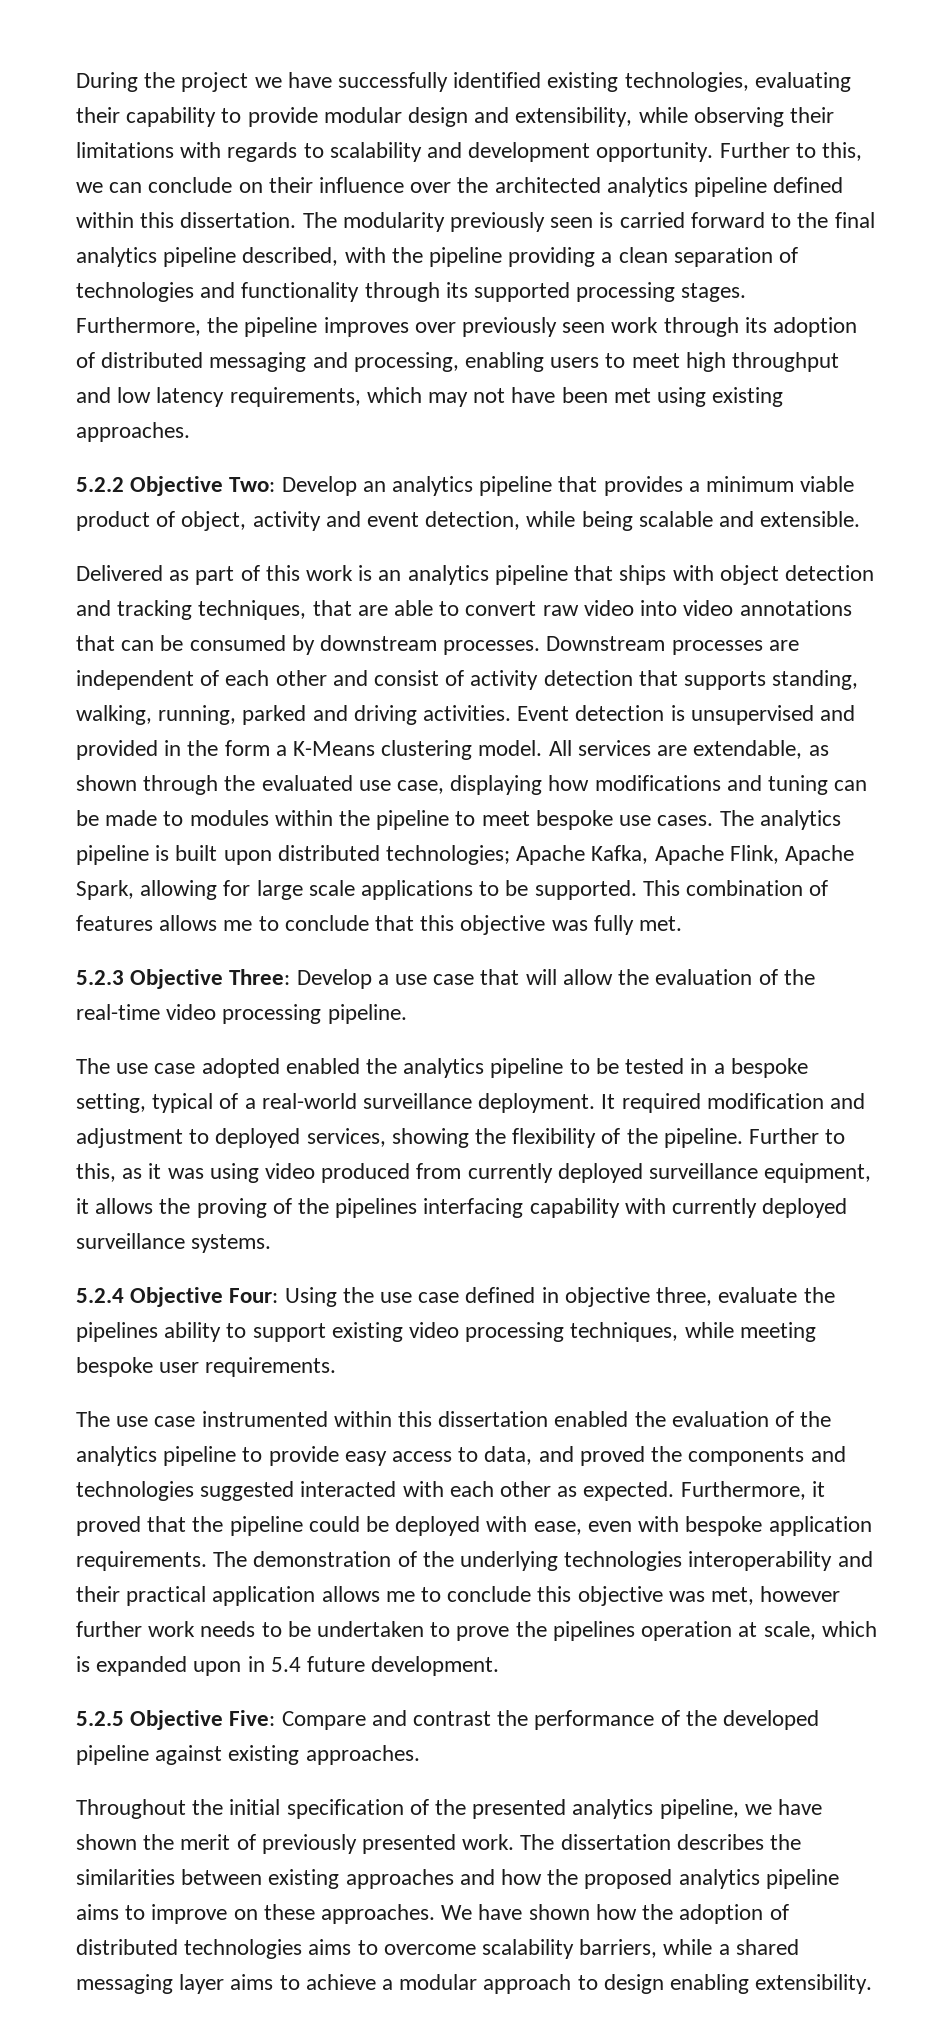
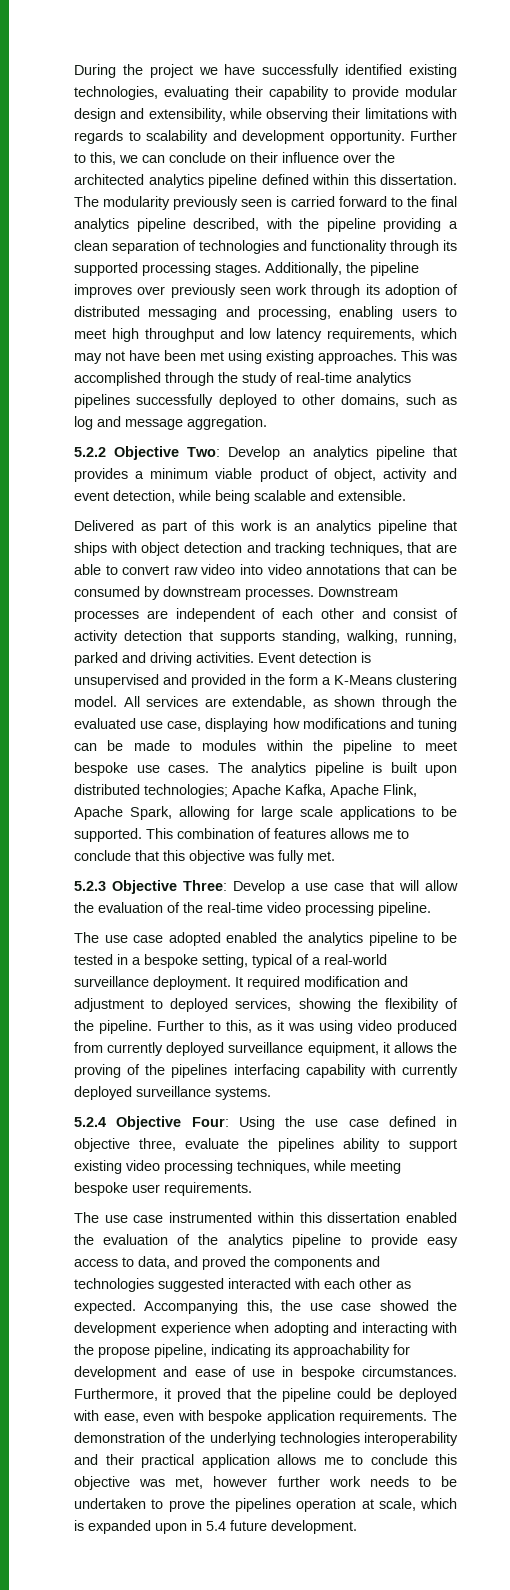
[76,317,201,336] Furthermore, -> [265,262,342,276] Additionally,
(190, 432) none -> [401,350,457,361] [74,372,411,386] [74,394,457,408] [74,416,267,430] This was accomplished through the study of real-time analytics pipelines successfully deployed to other domains, such as log and message aggregation.
(675, 1491) none -> [144,1300,457,1314] [74,1322,457,1336] [74,1344,410,1358] [74,1366,457,1380] Accompanying this, the use case showed the development experience when adopting and interacting with the propose pipeline, indicating its approachability for development and ease of use in bespoke circumstances.
[76,1710,820,1730] [76,1745,420,1765] [76,1799,823,1819] [76,1834,802,1854] [76,1869,839,1889] [76,1904,789,1924] [76,1939,799,1959] [76,1974,873,1994] // 5.2.5 Objective Five: Compare and contrast the performance of the developed pipeline against existing approaches. // Throughout the initial specification of the presented analytics pipeline, we have shown the merit of previously presented work. The dissertation describes the similarities between existing approaches and how the proposed analytics pipeline aims to improve on these approaches. We have shown how the adoption of distributed technologies aims to overcome scalability barriers, while a shared messaging layer aims to achieve a modular approach to design enabling extensibility. -> (357, 1527) none

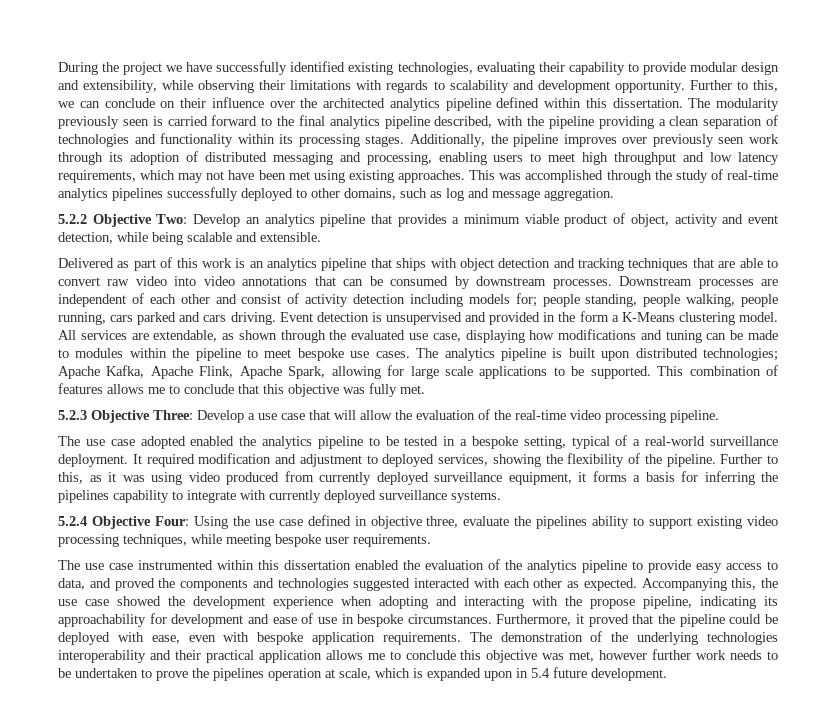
[390,240,457,254] [74,262,138,276] through its supported -> [237,134,294,144] within its
[329,542,403,556] techniques, -> [628,258,689,271] techniques
[189,630,457,644] [74,652,254,666] that supports standing, walking, running, parked and driving activities. -> [409,293,778,307] [58,312,276,325] including models for; people standing, people walking, people running, cars parked and cars driving.
[393,1042,458,1053] [74,1064,366,1078] allows the proving of the pipelines interfacing capability -> [592,471,778,485] [58,490,236,503] forms a basis for inferring the pipelines capability to integrate

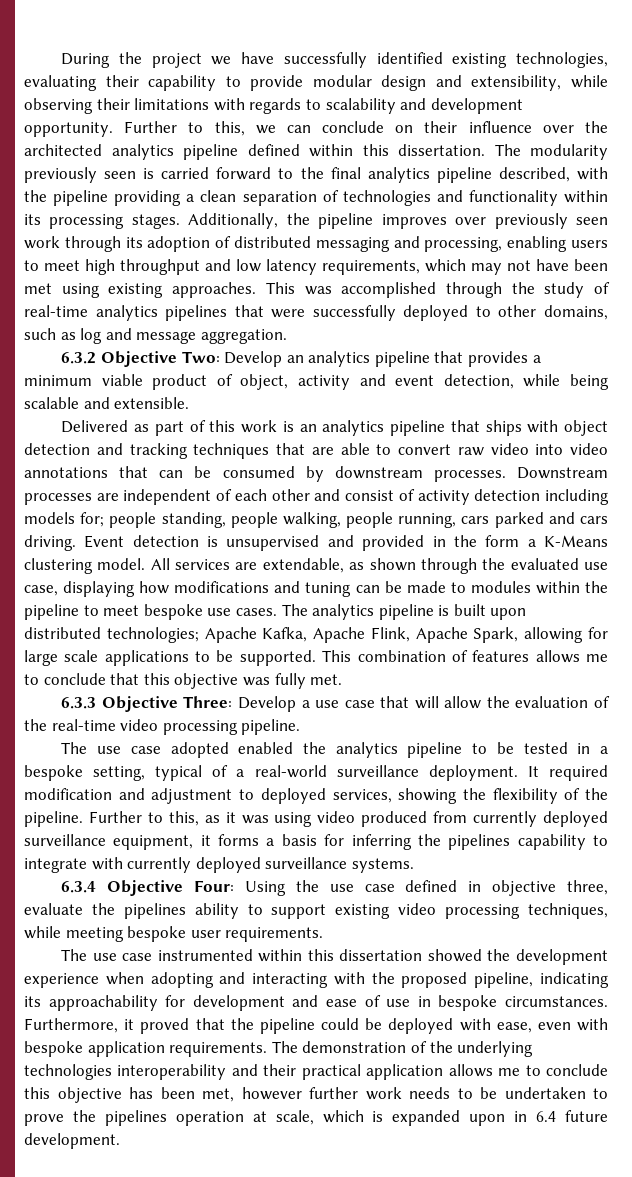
(163, 194) none -> [234,305,306,318] that were
[58,214,87,224] 5.2.2 -> [61,352,97,364] 6.3.2
[58,410,87,420] 5.2.3 -> [61,697,97,709] 6.3.3
[58,516,87,526] 5.2.4 -> [61,881,97,893] 6.3.4
[355,559,778,573] [58,578,778,591] [58,599,109,606] enabled the evaluation of the analytics pipeline to provide easy access to data, and proved the components and technologies suggested interacted with each other as expected. Accompanying this, the use case -> (423, 955) none
[590,599,635,609] propose -> [401,972,468,988] proposed
[542,653,565,660] was -> [129,1087,195,1099] has been
[531,668,550,678] 5.4 -> [536,1111,557,1122] 6.4

